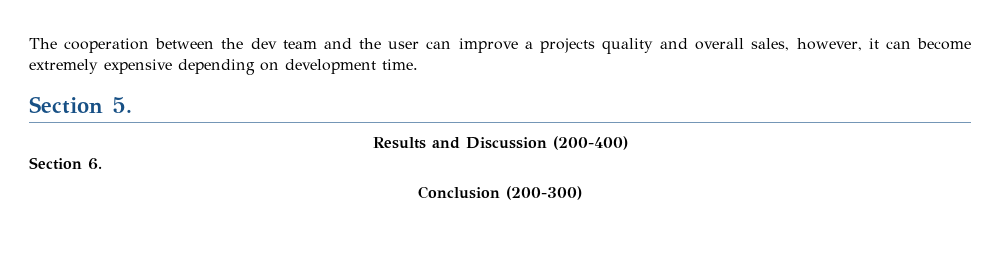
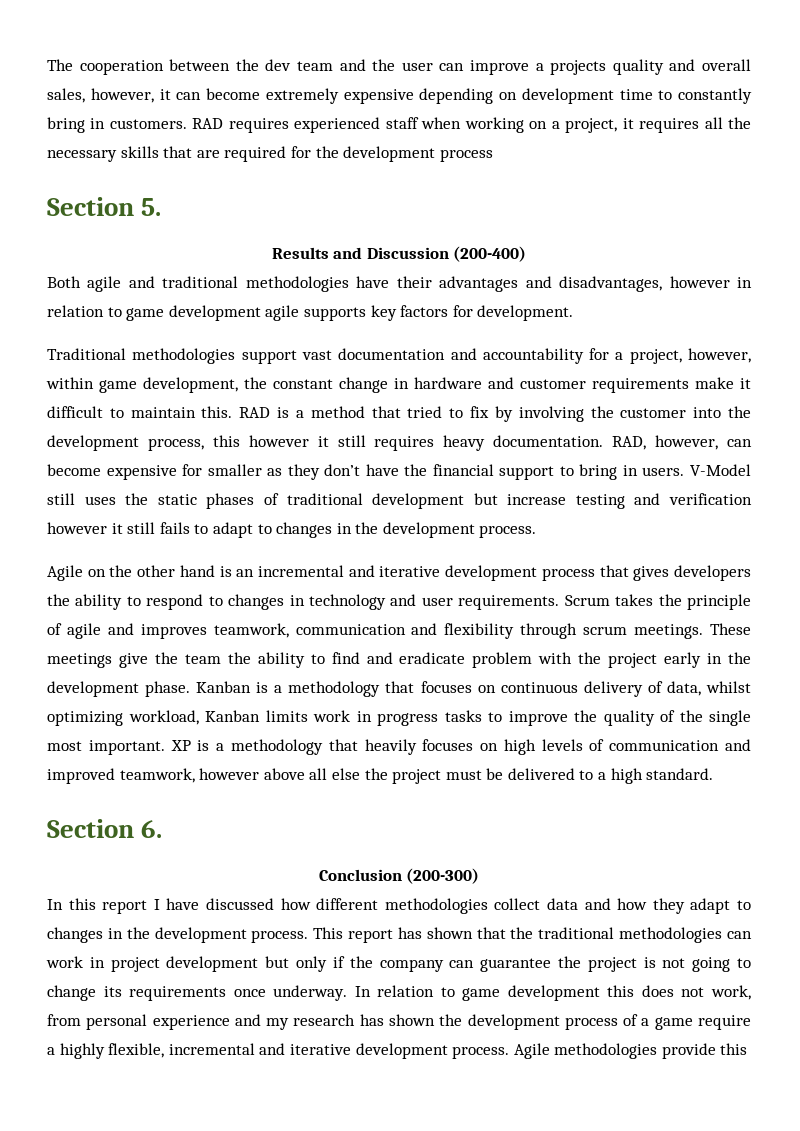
[382,59,418,70] time. -> [619,88,752,104] [47,117,751,133] [47,146,493,162] time to constantly bring in customers. RAD requires experienced staff when working on a project, it requires all the necessary skills that are required for the development process
[29,157,102,170] [418,186,582,200] Section 6. // Conclusion (200-300) -> [47,276,752,292] [47,305,574,321] [47,348,751,364] [46,377,751,393] [47,406,751,422] [47,435,753,451] [47,464,751,480] [47,493,752,509] [47,522,537,538] [47,565,751,581] [47,594,752,610] [47,623,751,639] [47,652,751,668] [47,681,752,697] [47,710,751,726] [47,739,752,755] [47,768,714,784] [47,819,163,838] [318,868,480,884] [47,898,752,914] [47,927,752,943] [46,956,751,972] [47,985,751,1001] [47,1014,752,1030] [47,1043,748,1059] Both agile and traditional methodologies have their advantages and disadvantages, however in relation to game development agile supports key factors for development. // Traditional methodologies support vast documentation and accountability for a project, however, within game development, the constant change in hardware and customer requirements make it difficult to maintain this. RAD is a method that tried to fix by involving the customer into the development process, this however it still requires heavy documentation. RAD, however, can become expensive for smaller as they don’t have the financial support to bring in users. V-Model still uses the static phases of traditional development but increase testing and verification however it still fails to adapt to changes in the development process. // Agile on the other hand is an incremental and iterative development process that gives developers the ability to respond to changes in technology and user requirements. Scrum takes the principle of agile and improves teamwork, communication and flexibility through scrum meetings. These meetings give the team the ability to find and eradicate problem with the project early in the development phase. Kanban is a methodology that focuses on continuous delivery of data, whilst optimizing workload, Kanban limits work in progress tasks to improve the quality of the single most important. XP is a methodology that heavily focuses on high levels of communication and improved teamwork, however above all else the project must be delivered to a high standard. // Section 6. // Conclusion (200-300) // In this report I have discussed how different methodologies collect data and how they adapt to changes in the development process. This report has shown that the traditional methodologies can work in project development but only if the company can guarantee the project is not going to change its requirements once underway. In relation to game development this does not work, from personal experience and my research has shown the development process of a game require a highly flexible, incremental and iterative development process. Agile methodologies provide this

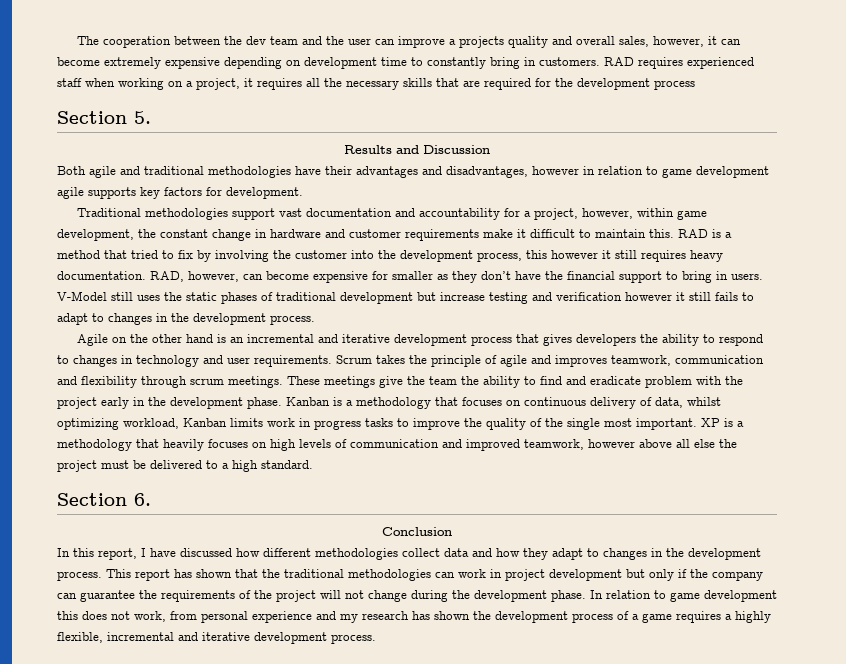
[453,246,527,262] (200-400) -> (490, 149) none
[406,868,480,884] (200-300) -> (452, 531) none
[102,900,148,914] report -> [98,548,137,560] report,
[587,957,751,972] [47,985,348,1001] project is not going to change its requirements once underway. -> [161,590,586,602] requirements of the project will not change during the development phase.
[698,1015,752,1030] require -> [676,611,721,623] requires
[513,1043,748,1059] Agile methodologies provide this -> (376, 639) none

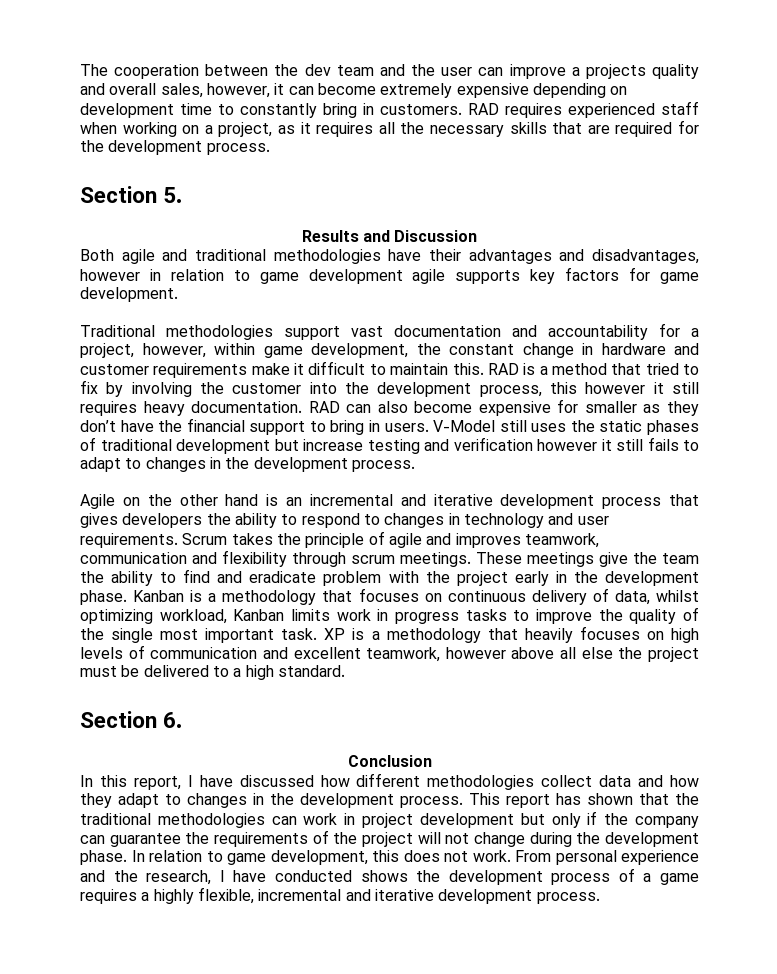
(240, 84) none -> [278,125,295,134] as
[654,80,695,90] process -> [206,143,270,155] process.
(222, 191) none -> [660,272,699,284] game
[150,271,263,282] RAD, however, can -> [308,401,408,413] RAD can also
[636,418,697,430] important. -> [205,628,318,643] important task.
[466,439,520,451] improved -> [293,647,361,659] excellent
[704,590,777,602] development -> [270,850,368,865] development,
[134,611,197,622] work, from -> [472,850,551,862] work. From
[340,611,470,623] my research has shown -> [113,870,408,885] the research, I have conducted shows

